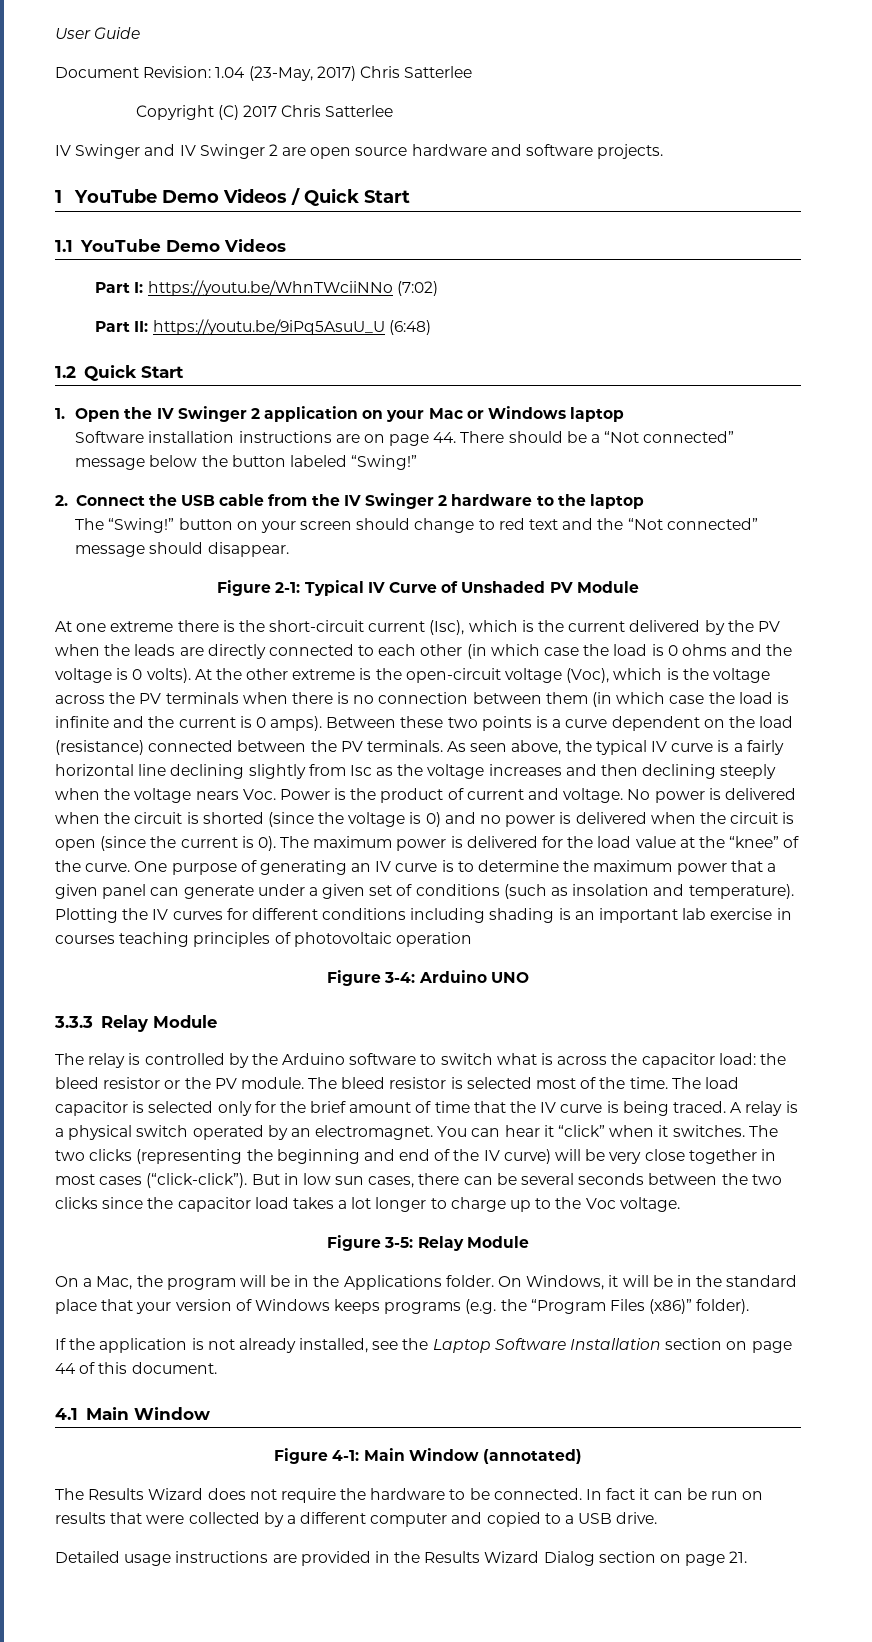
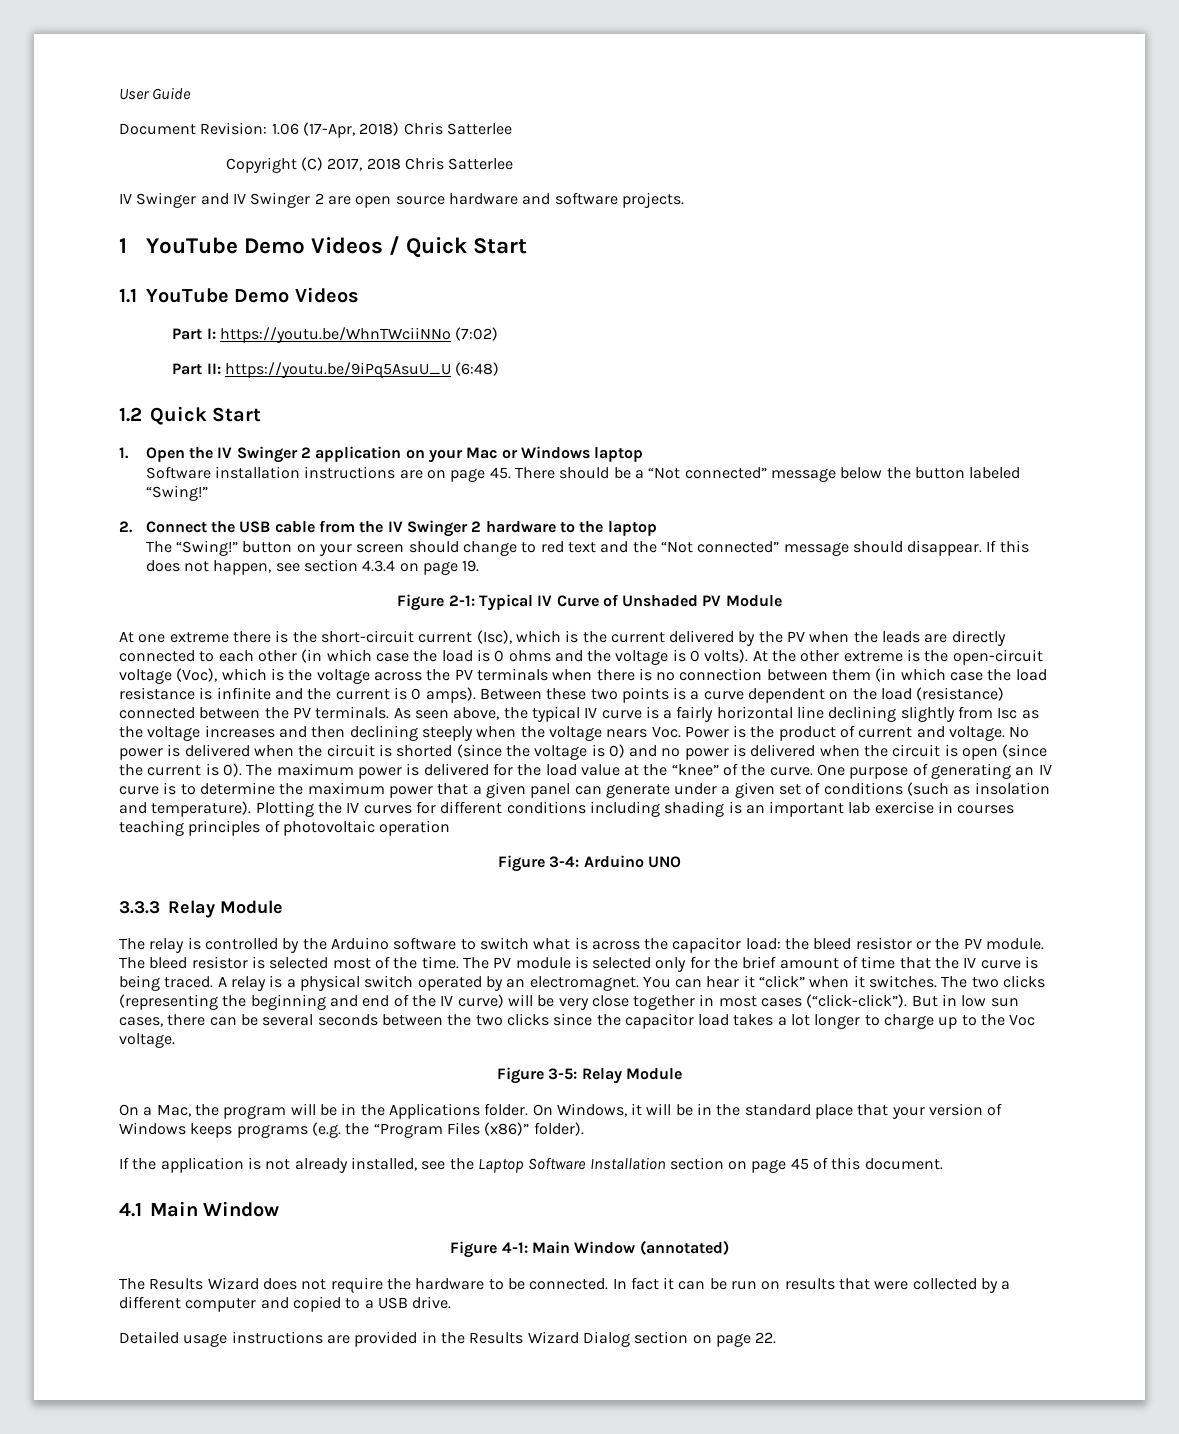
[215,66,356,81] 1.04 (23-May, 2017) -> [271,122,400,138] 1.06 (17-Apr, 2018)
[242,105,277,117] 2017 -> [327,158,401,171] 2017, 2018
[433,432,457,443] 44. -> [489,467,511,479] 45.
(289, 549) none -> [986,540,1029,553] [145,559,480,575] If this does not happen, see section 4.3.4 on page 19.
(773, 698) none -> [119,687,195,700] resistance
[704,1077,739,1089] [55,1101,128,1116] load capacitor -> [493,957,571,969] PV module
[55,1363,76,1374] 44 -> [790,1158,809,1170] 45
[729,1551,748,1563] 21. -> [755,1332,777,1344] 22.

